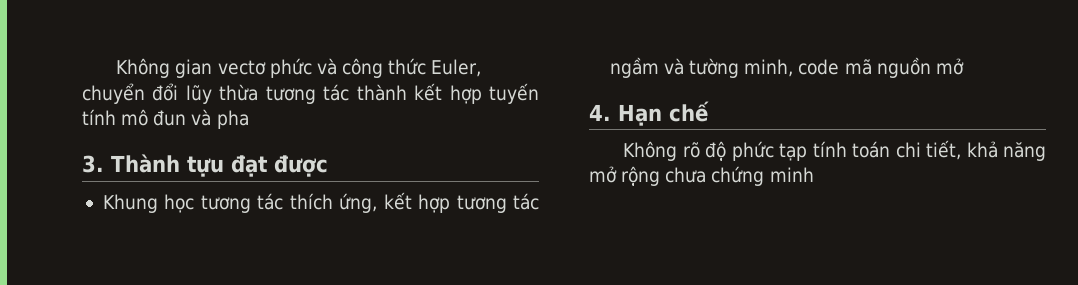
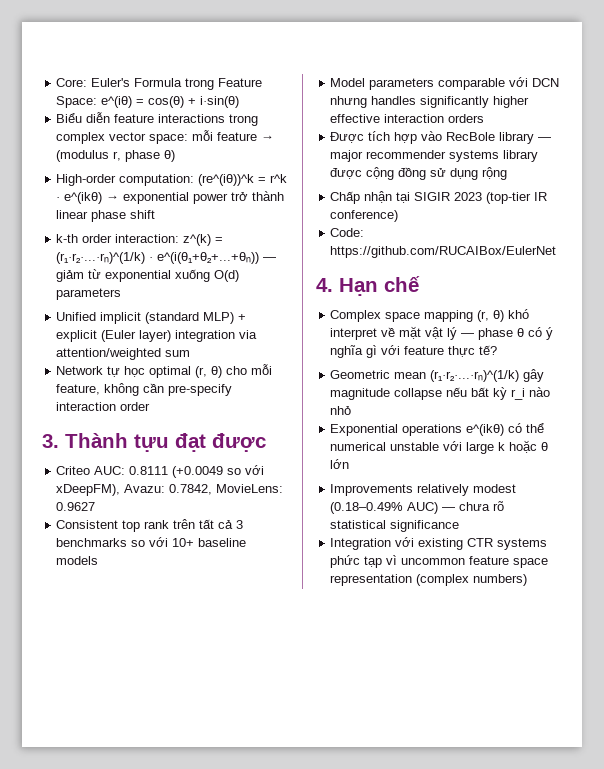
[116,58,482,78] [82,83,539,104] [82,109,249,129] Không gian vectơ phức và công thức Euler, chuyển đổi lũy thừa tương tác thành kết hợp tuyến tính mô đun và pha -> [56,78,263,90] [56,96,240,108] [56,112,259,126] [56,130,275,144] [56,150,176,162] [56,174,288,186] [56,191,285,204] [56,210,156,222] [56,234,224,246] [56,252,277,264] [56,269,240,282] [56,288,122,300] [56,312,247,324] [56,330,258,342] [56,348,191,360] [56,364,273,378] [56,383,233,396] [56,402,151,411] Core: Euler's Formula trong Feature Space: e^(iθ) = cos(θ) + i·sin(θ) // Biểu diễn feature interactions trong complex vector space: mỗi feature → (modulus r, phase θ) // High-order computation: (re^(iθ))^k = r^k · e^(ikθ) → exponential power trở thành linear phase shift // k-th order interaction: z^(k) = (r₁·r₂·...·rₙ)^(1/k) · e^(i(θ₁+θ₂+...+θₙ)) — giảm từ exponential xuống O(d) parameters // Unified implicit (standard MLP) + explicit (Euler layer) integration via attention/weighted sum // Network tự học optimal (r, θ) cho mỗi feature, không cần pre-specify interaction order
[102,192,540,213] [609,57,964,78] [589,101,709,126] [623,140,1046,161] [589,166,814,186] Khung học tương tác thích ứng, kết hợp tương tác ngầm và tường minh, code mã nguồn mở // 4. Hạn chế // Không rõ độ phức tạp tính toán chi tiết, khả năng mở rộng chưa chứng minh -> [56,465,265,478] [56,484,284,496] [56,502,96,511] [56,519,244,532] [56,537,247,547] [56,556,99,565] [330,77,560,90] [330,96,530,108] [330,114,485,123] [330,131,552,144] [330,150,539,162] [330,167,508,180] [330,191,548,204] [330,210,399,222] [330,228,365,237] [330,246,557,258] [316,276,420,296] [330,309,530,322] [330,326,554,340] [330,345,498,358] [330,369,545,382] [330,387,551,400] [330,406,352,415] [330,423,545,436] [330,440,549,454] [330,459,350,469] [330,484,517,496] [330,501,505,514] [330,520,460,532] [330,537,548,550] [330,555,549,568] [330,574,528,586] Criteo AUC: 0.8111 (+0.0049 so với xDeepFM), Avazu: 0.7842, MovieLens: 0.9627 // Consistent top rank trên tất cả 3 benchmarks so với 10+ baseline models // Model parameters comparable với DCN nhưng handles significantly higher effective interaction orders // Được tích hợp vào RecBole library — major recommender systems library được cộng đồng sử dụng rộng // Chấp nhận tại SIGIR 2023 (top-tier IR conference) // Code: https://github.com/RUCAIBox/EulerNet // 4. Hạn chế // Complex space mapping (r, θ) khó interpret về mặt vật lý — phase θ có ý nghĩa gì với feature thực tế? // Geometric mean (r₁·r₂·...·rₙ)^(1/k) gây magnitude collapse nếu bất kỳ r_i nào nhỏ // Exponential operations e^(ikθ) có thể numerical unstable với large k hoặc θ lớn // Improvements relatively modest (0.18–0.49% AUC) — chưa rõ statistical significance // Integration với existing CTR systems phức tạp vì uncommon feature space representation (complex numbers)

